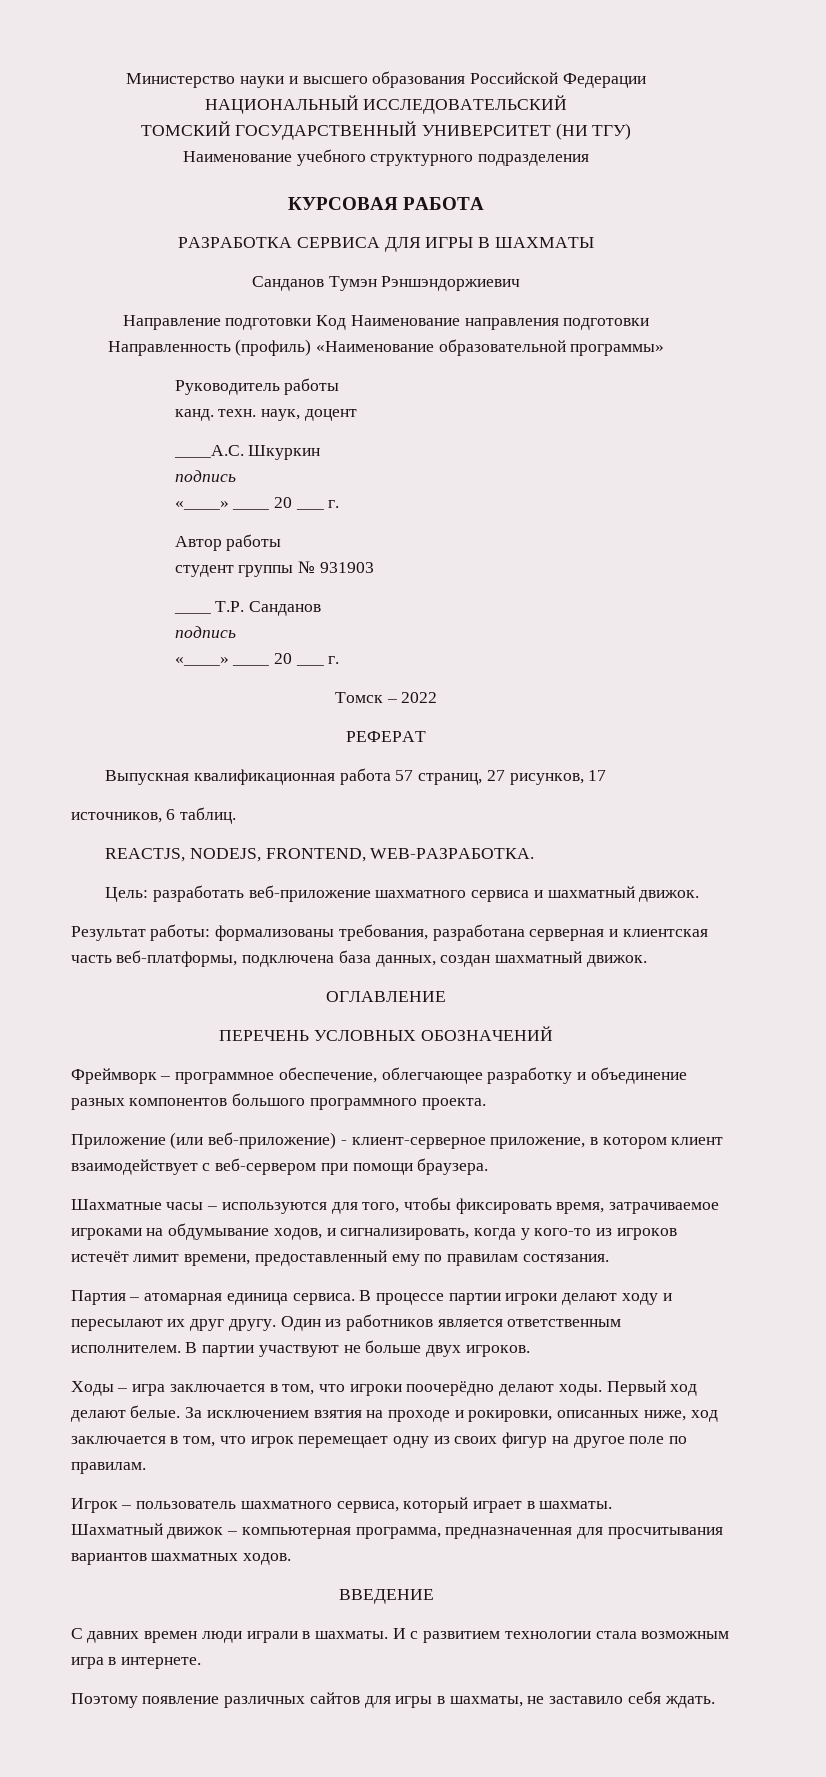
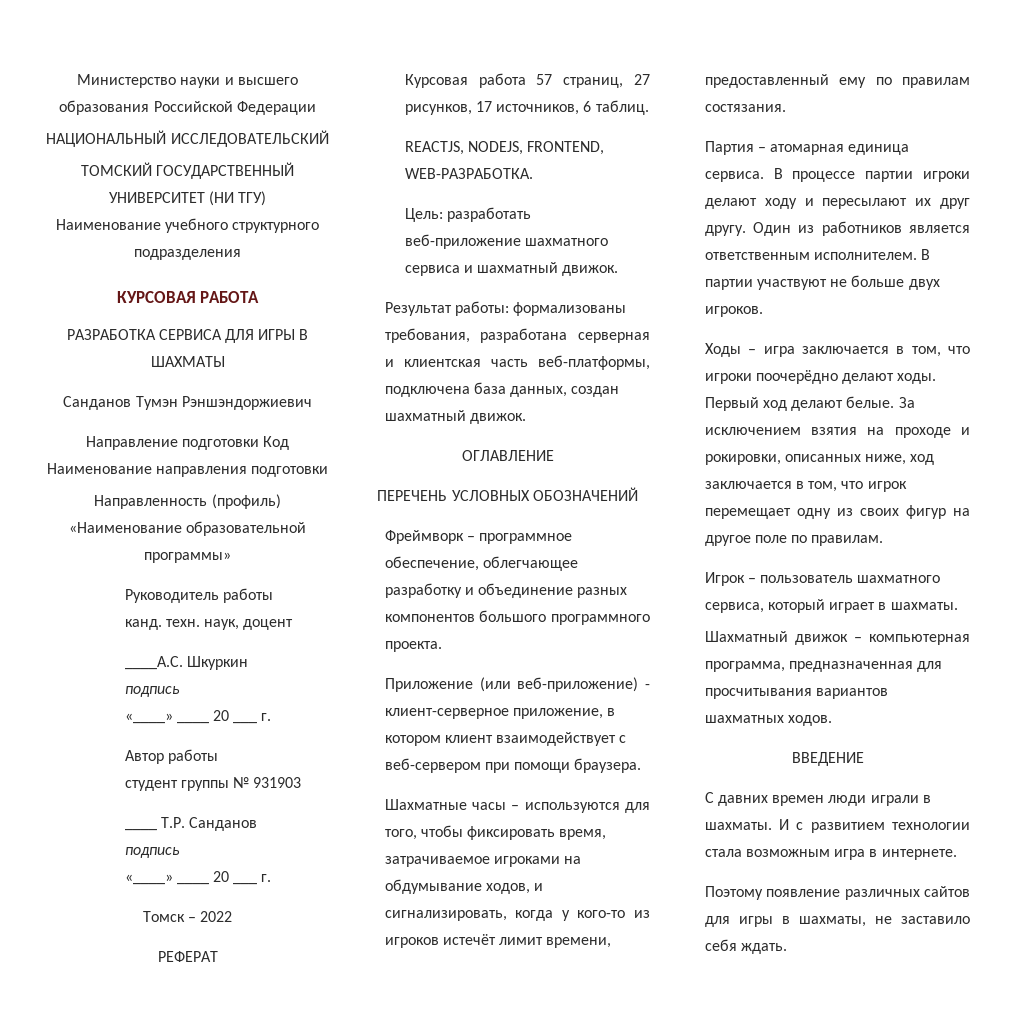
[105,769,335,785] Выпускная квалификационная -> [404,74,468,88] Курсовая
(607, 775) // -> (492, 106) none

